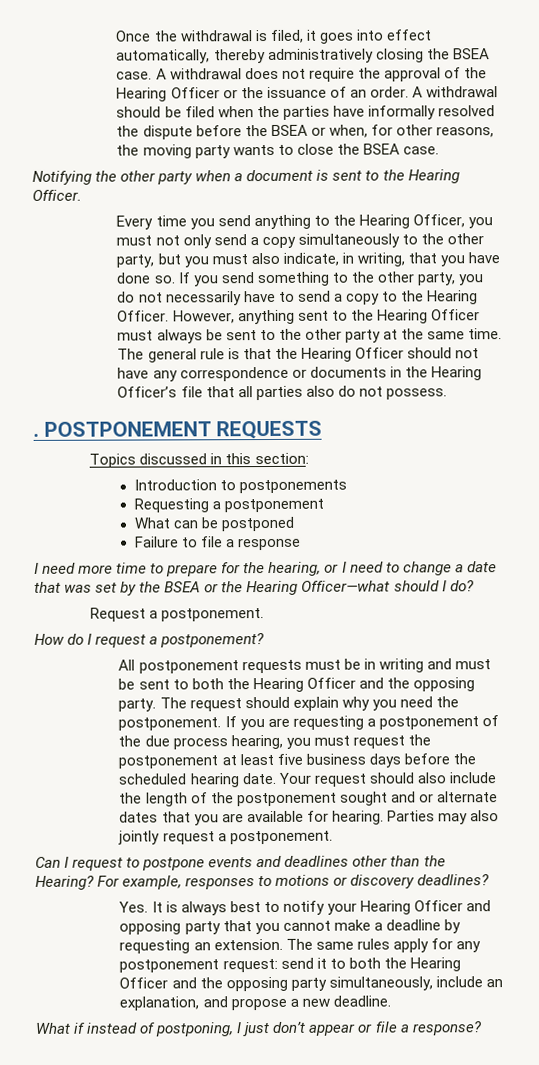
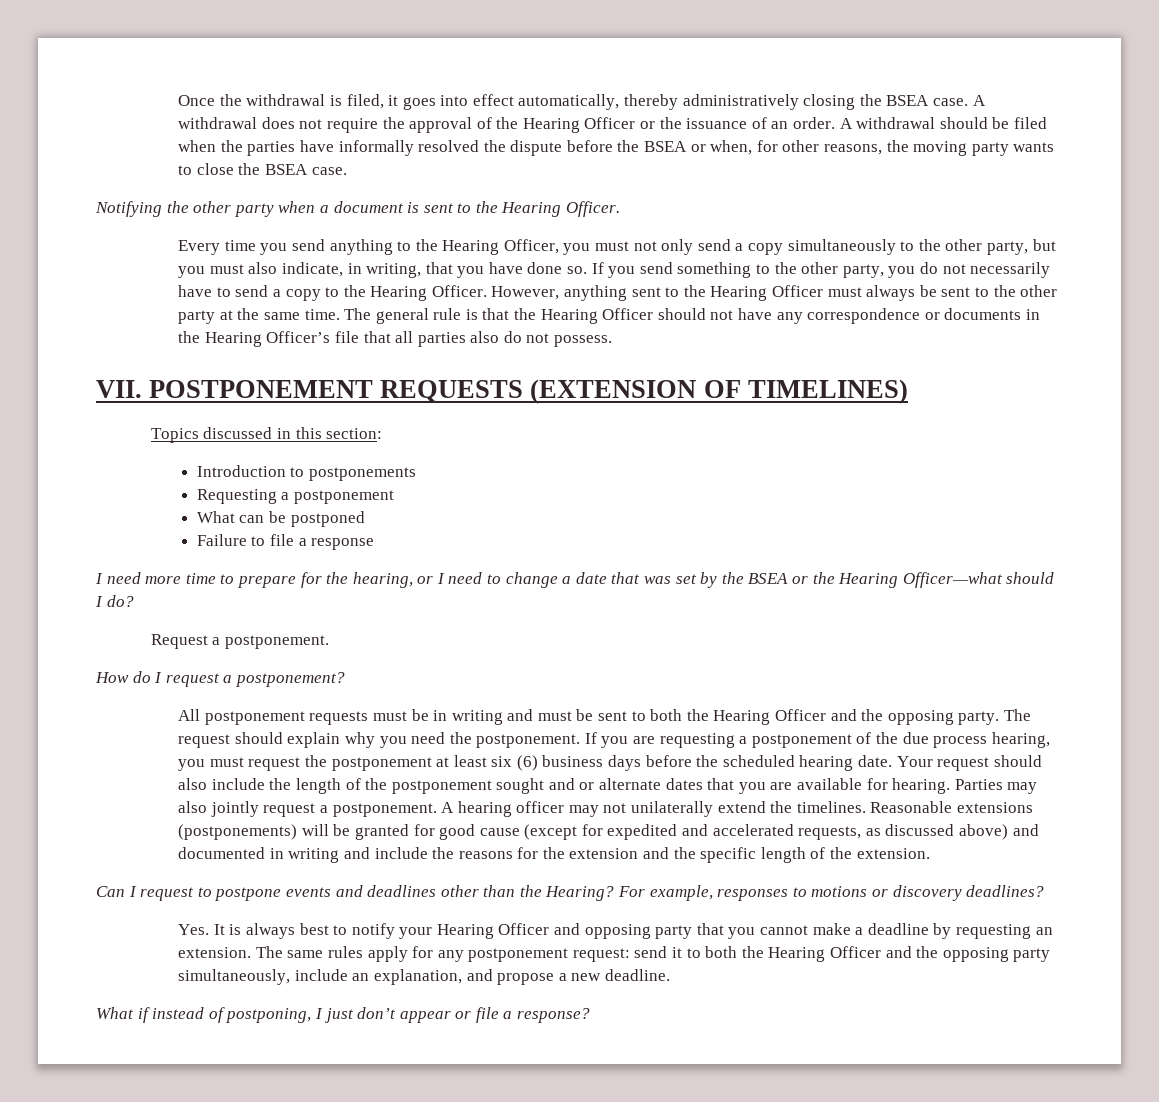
[33,433,39,437] . -> [96,380,142,398] VII.
(323, 430) none -> [530,379,908,404] (EXTENSION OF TIMELINES)
[276,753,303,765] five -> [491,755,538,771] six (6)
(333, 837) none -> [441,801,1033,817] [178,824,1039,840] [178,847,930,863] A hearing officer may not unilaterally extend the timelines. Reasonable extensions (postponements) will be granted for good cause (except for expedited and accelerated requests, as discussed above) and documented in writing and include the reasons for the extension and the specific length of the extension.

